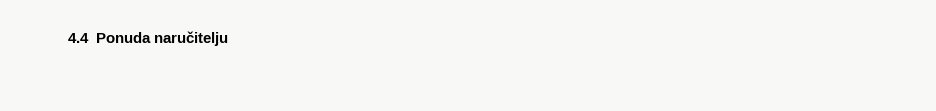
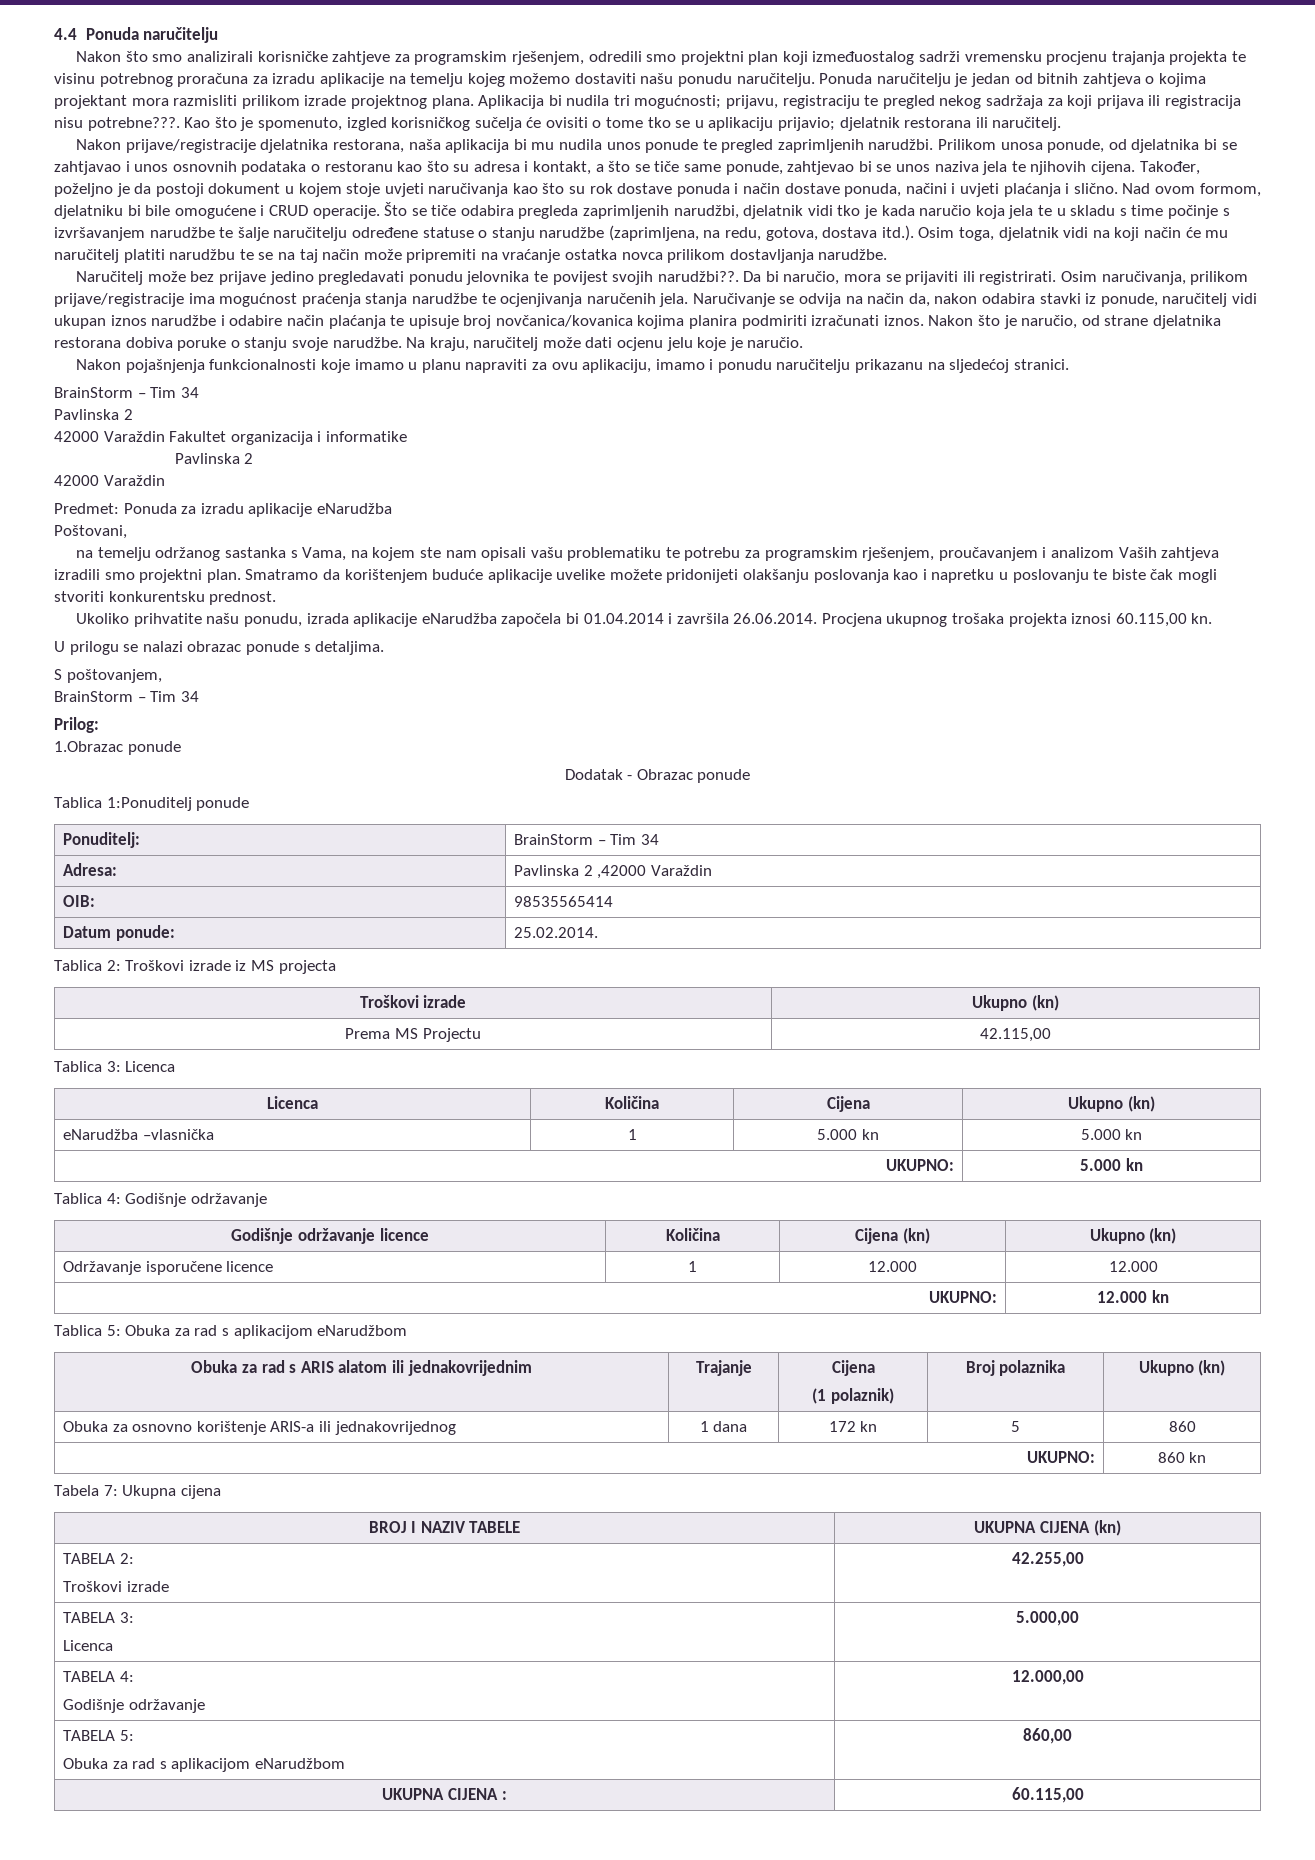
(228, 38) none -> [76,51,1247,65] [54,73,1206,87] [54,95,1241,109] [54,117,1062,131] [76,139,1237,153] [54,161,1200,175] [54,183,1261,197] [54,202,1230,219] [54,225,1229,241] [54,249,888,263] [76,271,1249,285] [54,293,1257,307] [54,315,1221,329] [54,337,804,351] [76,359,1069,373] [54,387,199,398] [54,409,133,420] [54,431,407,445] [174,453,254,464] [54,475,165,486] [54,503,392,517] [54,525,127,539] [76,547,1220,561] [54,569,1217,583] [54,591,277,605] [76,613,1213,627] [54,641,385,655] [54,669,162,683] [54,691,199,702] [54,717,99,733] [54,741,181,755] [564,769,751,783] [54,797,250,811] [63,832,141,848] [514,834,659,845] [63,863,118,876] [514,865,712,879] [63,895,96,907] [514,896,614,907] [63,925,175,941] [514,927,599,938] [54,960,336,974] [359,995,467,1008] [972,995,1059,1011] [345,1028,481,1042] [980,1028,1051,1042] [54,1061,176,1072] [267,1096,318,1109] [605,1096,659,1109] [826,1096,870,1112] [1068,1096,1155,1112] [63,1129,214,1140] [627,1129,637,1140] [817,1129,879,1140] [1080,1129,1143,1140] [885,1159,954,1171] [1080,1158,1143,1171] [54,1193,267,1207] [231,1228,429,1244] [665,1228,720,1241] [855,1228,930,1244] [1089,1228,1177,1244] [63,1261,274,1275] [688,1261,697,1272] [868,1261,917,1272] [1108,1261,1158,1272] [928,1291,997,1303] [1097,1290,1169,1303] [54,1325,408,1339] [191,1360,532,1376] [695,1360,752,1376] [831,1360,875,1376] [812,1388,894,1404] [965,1360,1066,1376] [1138,1360,1226,1376] [63,1421,456,1435] [699,1421,748,1432] [828,1421,878,1432] [1011,1421,1020,1432] [1168,1421,1196,1432] [1026,1451,1095,1463] [1157,1452,1207,1463] [54,1485,221,1499] [368,1521,521,1533] [974,1520,1121,1536] [63,1553,134,1564] [63,1581,169,1592] [1011,1552,1084,1567] [63,1612,134,1623] [63,1640,114,1651] [1016,1611,1079,1626] [63,1671,134,1682] [63,1699,205,1713] [1011,1670,1084,1685] [63,1730,134,1741] [63,1758,345,1772] [1023,1728,1072,1744] [382,1788,507,1800] [1011,1787,1084,1803] // Nakon što smo analizirali korisničke zahtjeve za programskim rješenjem, odredili smo projektni plan koji izmeđuostalog sadrži vremensku procjenu trajanja projekta te visinu potrebnog proračuna za izradu aplikacije na temelju kojeg možemo dostaviti našu ponudu naručitelju. Ponuda naručitelju je jedan od bitnih zahtjeva o kojima projektant mora razmisliti prilikom izrade projektnog plana. Aplikacija bi nudila tri mogućnosti; prijavu, registraciju te pregled nekog sadržaja za koji prijava ili registracija nisu potrebne???. Kao što je spomenuto, izgled korisničkog sučelja će ovisiti o tome tko se u aplikaciju prijavio; djelatnik restorana ili naručitelj. // Nakon prijave/registracije djelatnika restorana, naša aplikacija bi mu nudila unos ponude te pregled zaprimljenih narudžbi. Prilikom unosa ponude, od djelatnika bi se zahtjavao i unos osnovnih podataka o restoranu kao što su adresa i kontakt, a što se tiče same ponude, zahtjevao bi se unos naziva jela te njihovih cijena. Također, poželjno je da postoji dokument u kojem stoje uvjeti naručivanja kao što su rok dostave ponuda i način dostave ponuda, načini i uvjeti plaćanja i slično. Nad ovom formom, djelatniku bi bile omogućene i CRUD operacije. Što se tiče odabira pregleda zaprimljenih narudžbi, djelatnik vidi tko je kada naručio koja jela te u skladu s time počinje s izvršavanjem narudžbe te šalje naručitelju određene statuse o stanju narudžbe (zaprimljena, na redu, gotova, dostava itd.). Osim toga, djelatnik vidi na koji način će mu naručitelj platiti narudžbu te se na taj način može pripremiti na vraćanje ostatka novca prilikom dostavljanja narudžbe. // Naručitelj može bez prijave jedino pregledavati ponudu jelovnika te povijest svojih narudžbi??. Da bi naručio, mora se prijaviti ili registrirati. Osim naručivanja, prilikom prijave/registracije ima mogućnost praćenja stanja narudžbe te ocjenjivanja naručenih jela. Naručivanje se odvija na način da, nakon odabira stavki iz ponude, naručitelj vidi ukupan iznos narudžbe i odabire način plaćanja te upisuje broj novčanica/kovanica kojima planira podmiriti izračunati iznos. Nakon što je naručio, od strane djelatnika restorana dobiva poruke o stanju svoje narudžbe. Na kraju, naručitelj može dati ocjenu jelu koje je naručio. // Nakon pojašnjenja funkcionalnosti koje imamo u planu napraviti za ovu aplikaciju, imamo i ponudu naručitelju prikazanu na sljedećoj stranici. // BrainStorm – Tim 34 // Pavlinska 2 // 42000 Varaždin Fakultet organizacija i informatike // Pavlinska 2 // 42000 Varaždin // Predmet: Ponuda za izradu aplikacije eNarudžba // Poštovani, // na temelju održanog sastanka s Vama, na kojem ste nam opisali vašu problematiku te potrebu za programskim rješenjem, proučavanjem i analizom Vaših zahtjeva izradili smo projektni plan. Smatramo da korištenjem buduće aplikacije uvelike možete pridonijeti olakšanju poslovanja kao i napretku u poslovanju te biste čak mogli stvoriti konkurentsku prednost. // Ukoliko prihvatite našu ponudu, izrada aplikacije eNarudžba započela bi 01.04.2014 i završila 26.06.2014. Procjena ukupnog trošaka projekta iznosi 60.115,00 kn. // U prilogu se nalazi obrazac ponude s detaljima. // S poštovanjem, // BrainStorm – Tim 34 // Prilog: // 1.Obrazac ponude // Dodatak - Obrazac ponude // Tablica 1:Ponuditelj ponude // Ponuditelj: | BrainStorm – Tim 34 // Adresa: | Pavlinska 2 ,42000 Varaždin // OIB: | 98535565414 // Datum ponude: | 25.02.2014. // Tablica 2: Troškovi izrade iz MS projecta // Troškovi izrade | Ukupno (kn) // Prema MS Projectu | 42.115,00 // Tablica 3: Licenca // Licenca | Količina | Cijena | Ukupno (kn) // eNarudžba –vlasnička | 1 | 5.000 kn | 5.000 kn // UKUPNO: | 5.000 kn // Tablica 4: Godišnje održavanje // Godišnje održavanje licence | Količina | Cijena (kn) | Ukupno (kn) // Održavanje isporučene licence | 1 | 12.000 | 12.000 // UKUPNO: | 12.000 kn // Tablica 5: Obuka za rad s aplikacijom eNarudžbom // Obuka za rad s ARIS alatom ili jednakovrijednim | Trajanje | Cijena // (1 polaznik) | Broj polaznika | Ukupno (kn) // Obuka za osnovno korištenje ARIS-a ili jednakovrijednog | 1 dana | 172 kn | 5 | 860 // UKUPNO: | 860 kn // Tabela 7: Ukupna cijena // BROJ I NAZIV TABELE | UKUPNA CIJENA (kn) // TABELA 2: // Troškovi izrade | 42.255,00 // TABELA 3: // Licenca | 5.000,00 // TABELA 4: // Godišnje održavanje | 12.000,00 // TABELA 5: // Obuka za rad s aplikacijom eNarudžbom | 860,00 // UKUPNA CIJENA : | 60.115,00

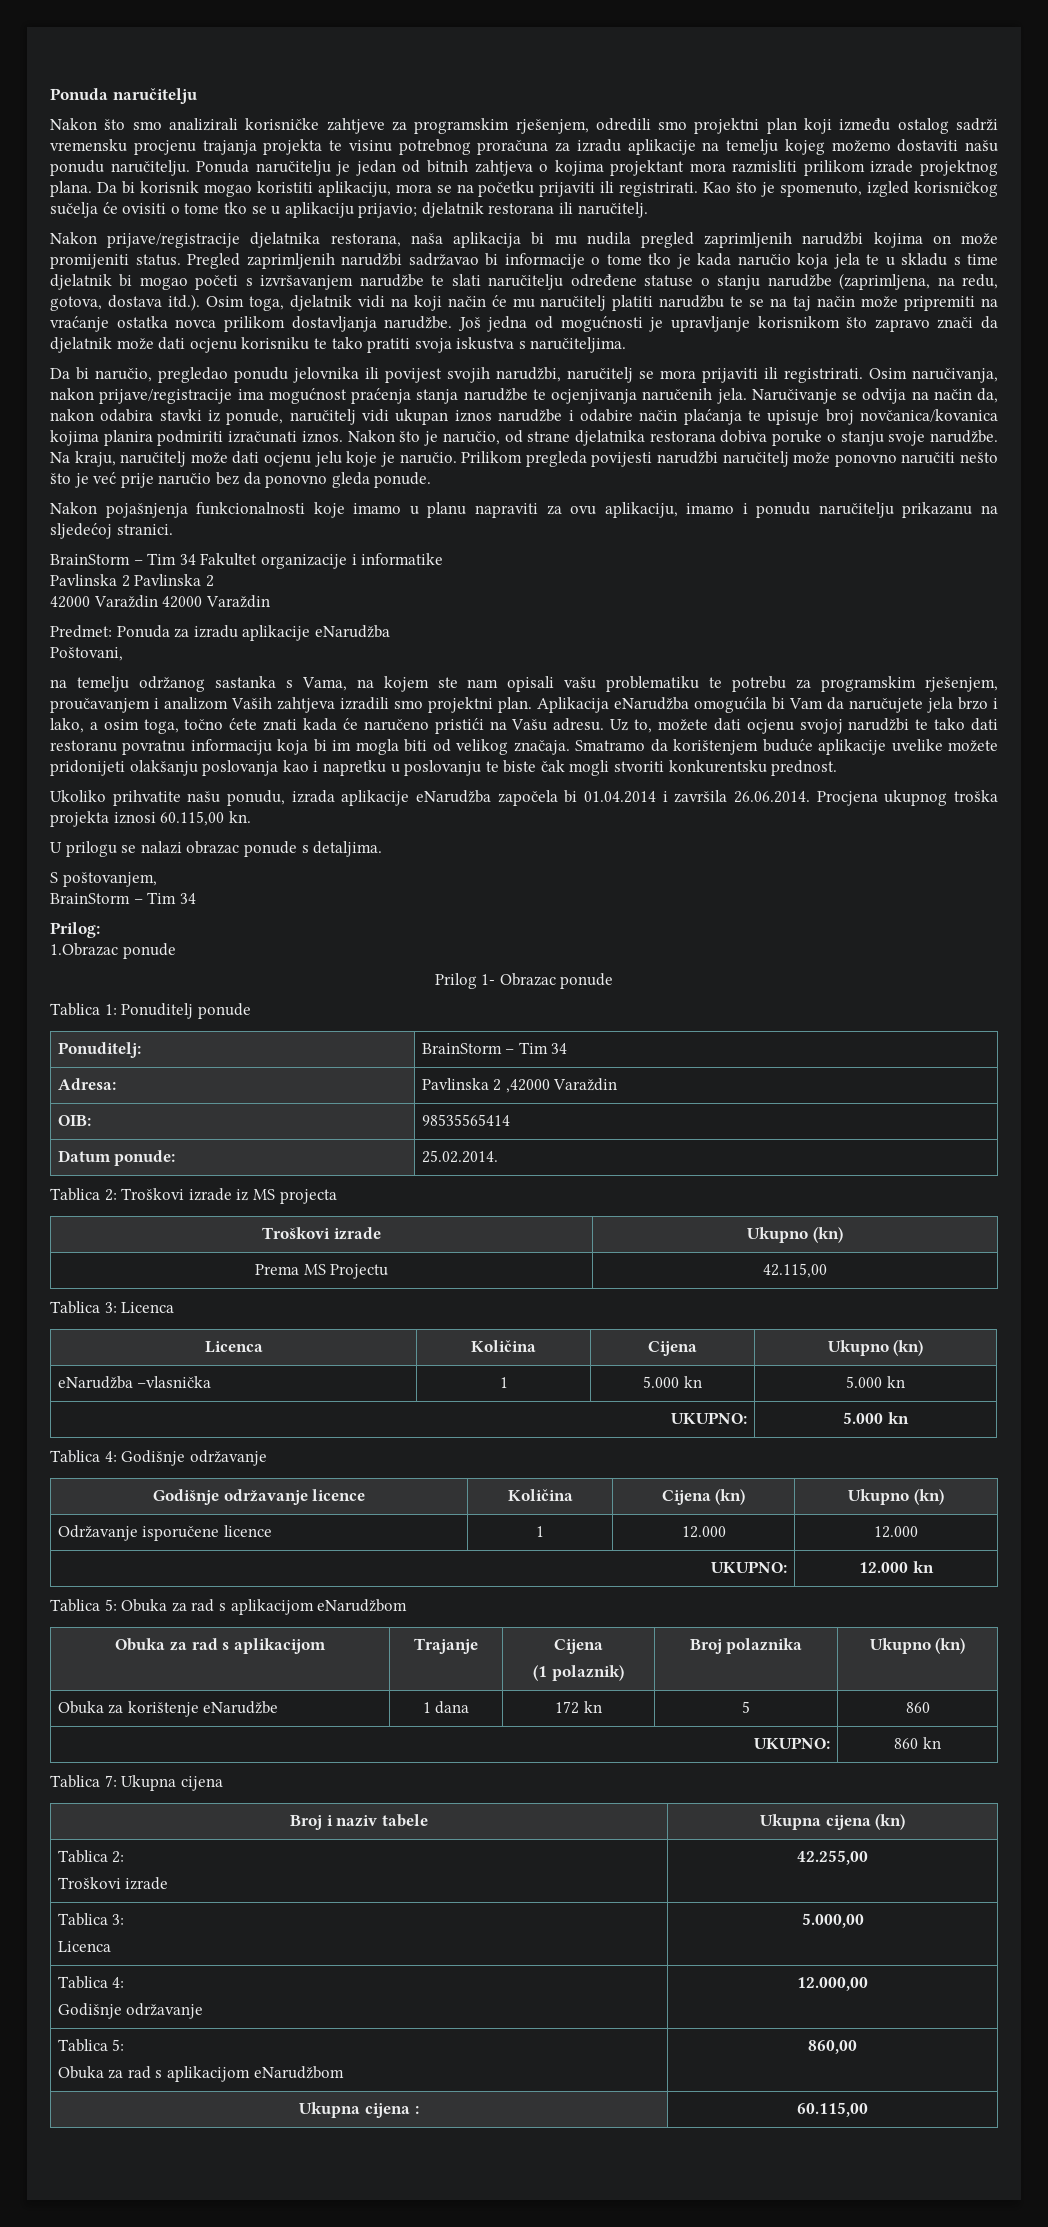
[54,28,77,40] 4.4 -> (50, 94) none
[812,51,915,65] izmeđuostalog -> [839,118,949,134] između ostalog
[478,95,1241,109] [54,117,180,131] Aplikacija bi nudila tri mogućnosti; prijavu, registraciju te pregled nekog sadržaja za koji prijava ili registracija nisu potrebne???. -> [96,181,699,197] Da bi korisnik mogao koristiti aplikaciju, mora se na početku prijaviti ili registrirati.
[606,139,1237,153] [54,161,1200,175] [54,183,1261,197] [54,202,833,219] unos ponude te pregled zaprimljenih narudžbi. Prilikom unosa ponude, od djelatnika bi se zahtjavao i unos osnovnih podataka o restoranu kao što su adresa i kontakt, a što se tiče same ponude, zahtjevao bi se unos naziva jela te njihovih cijena. Također, poželjno je da postoji dokument u kojem stoje uvjeti naručivanja kao što su rok dostave ponuda i način dostave ponuda, načini i uvjeti plaćanja i slično. Nad ovom formom, djelatniku bi bile omogućene i CRUD operacije. Što se tiče odabira pregleda zaprimljenih narudžbi, djelatnik vidi -> [640,232,998,248] [50,253,642,269] pregled zaprimljenih narudžbi kojima on može promijeniti status. Pregled zaprimljenih narudžbi sadržavao bi informacije o tome
[1167,205,1218,219] počinje -> [50,274,239,290] djelatnik bi mogao početi
[237,227,269,241] šalje -> [451,274,481,286] slati
[76,271,901,285] // Naručitelj može bez prijave jedino pregledavati ponudu jelovnika te povijest svojih narudžbi??. Da bi naručio, mora se -> [457,316,998,332] [50,337,627,353] [50,367,696,383] Još jedna od mogućnosti je upravljanje korisnikom što zapravo znači da djelatnik može dati ocjenu korisniku te tako pratiti svoja iskustva s naručiteljima. // Da bi naručio, pregledao ponudu jelovnika ili povijest svojih narudžbi, naručitelj se mora
[1190,271,1249,285] prilikom -> [50,388,94,400] nakon
(804, 342) none -> [461,451,998,467] [50,472,432,488] Prilikom pregleda povijesti narudžbi naručitelj može ponovno naručiti nešto što je već prije naručio bez da ponovno gleda ponude.
[54,409,133,420] [54,431,407,445] [174,453,254,464] // Pavlinska 2 // 42000 Varaždin Fakultet organizacija i informatike // Pavlinska 2 // -> [200,553,444,569] [50,574,214,587] [50,595,158,608] Fakultet organizacije i informatike // Pavlinska 2 Pavlinska 2 // 42000 Varaždin
(241, 576) none -> [537,697,998,713] [50,718,998,734] [50,739,570,755] Aplikacija eNarudžba omogućila bi Vam da naručujete jela brzo i lako, a osim toga, točno ćete znati kada će naručeno pristići na Vašu adresu. Uz to, možete dati ocjenu svojoj narudžbi te tako dati restoranu povratnu informaciju koja bi im mogla biti od velikog značaja.
[952,613,1005,624] trošaka -> [953,790,998,802] troška
[564,769,633,780] Dodatak - -> [434,973,496,989] Prilog 1-
[106,797,192,811] 1:Ponuditelj -> [104,1003,194,1019] 1: Ponuditelj
[300,1360,532,1376] ARIS alatom ili jednakovrijednim -> [233,1638,326,1654] aplikacijom
[132,1421,456,1435] osnovno korištenje ARIS-a ili jednakovrijednog -> [127,1701,279,1717] korištenje eNarudžbe
[54,1485,99,1496] Tabela -> [50,1775,100,1788] Tablica
[368,1521,521,1533] [974,1520,1121,1536] [63,1553,116,1564] BROJ I NAZIV TABELE | UKUPNA CIJENA (kn) // TABELA -> [290,1814,428,1830] [759,1814,906,1830] [57,1850,108,1863] Broj i naziv tabele | Ukupna cijena (kn) // Tablica
[63,1612,116,1623] TABELA -> [57,1913,108,1926] Tablica
[63,1671,116,1682] TABELA -> [57,1976,108,1989] Tablica
[63,1730,116,1741] TABELA -> [57,2039,108,2052] Tablica
[382,1788,498,1800] UKUPNA CIJENA -> [299,2102,410,2118] Ukupna cijena

